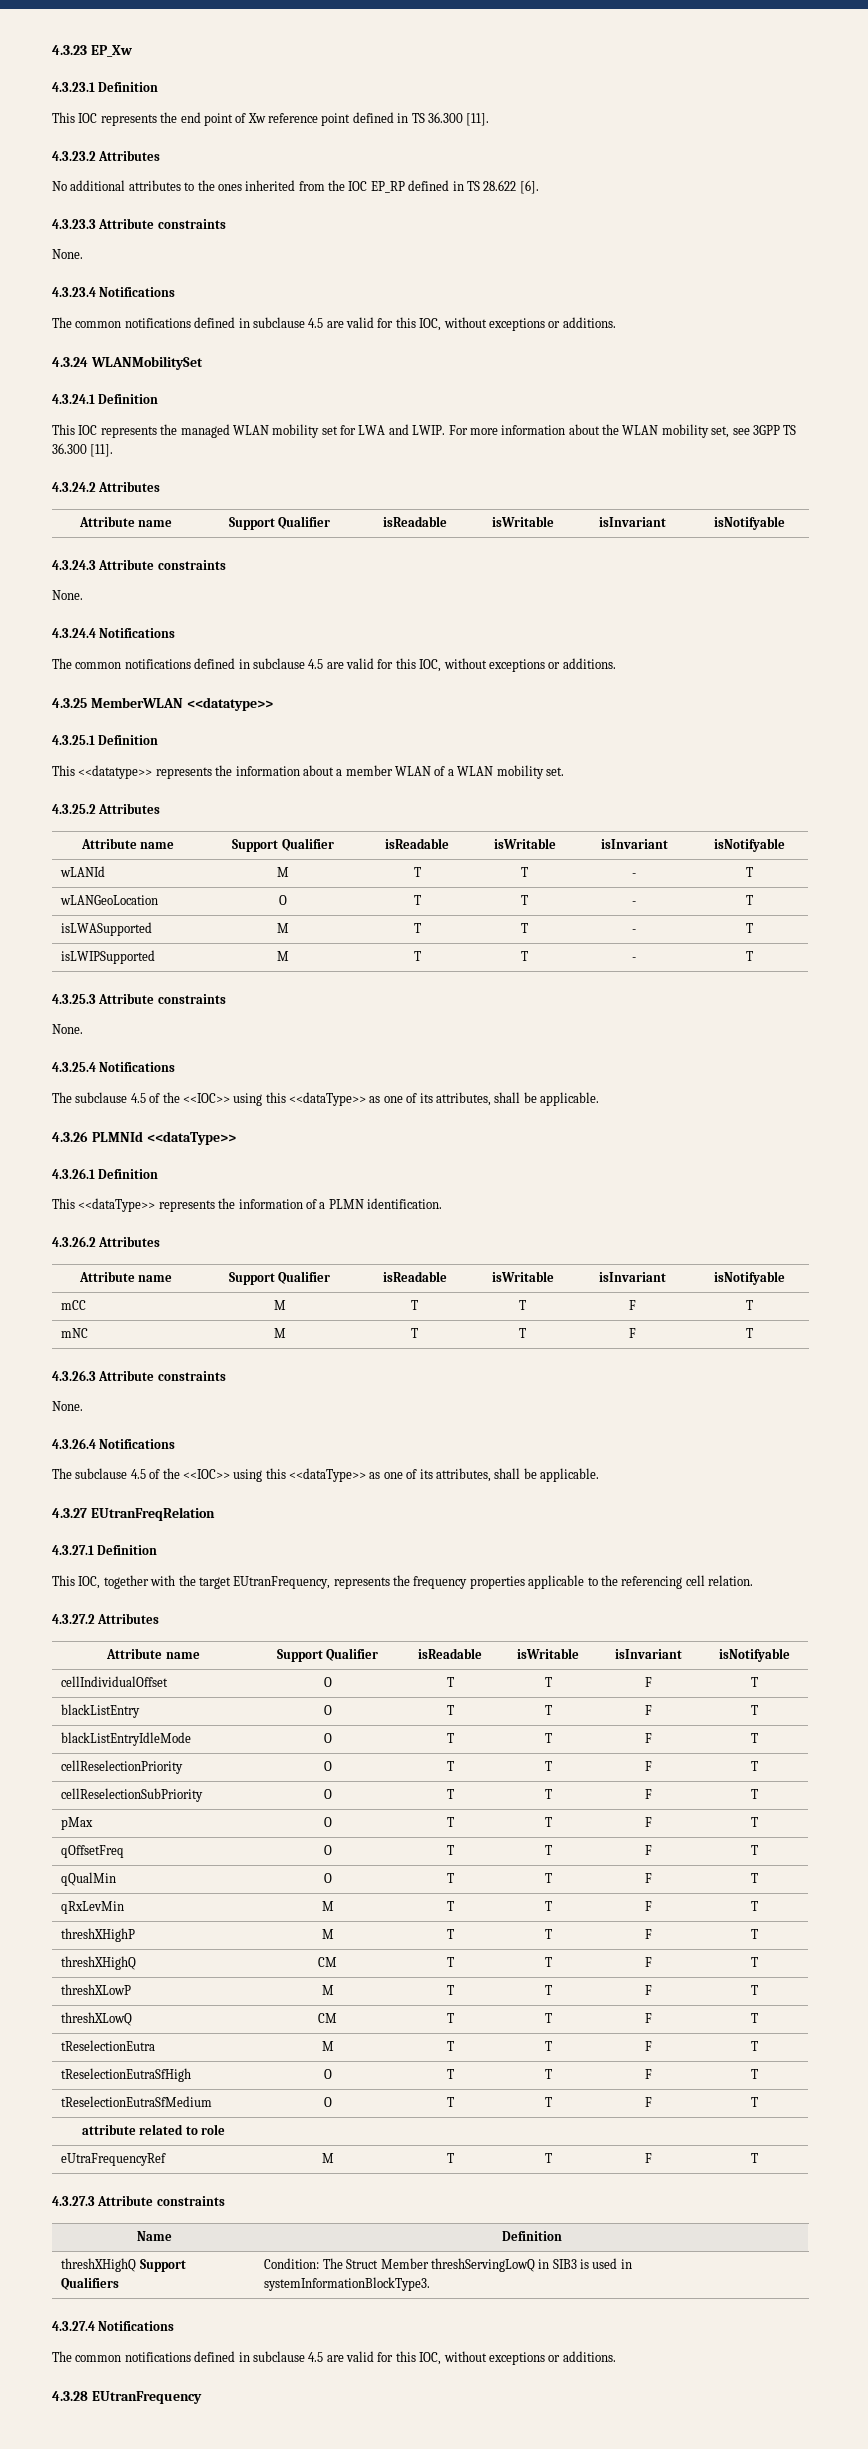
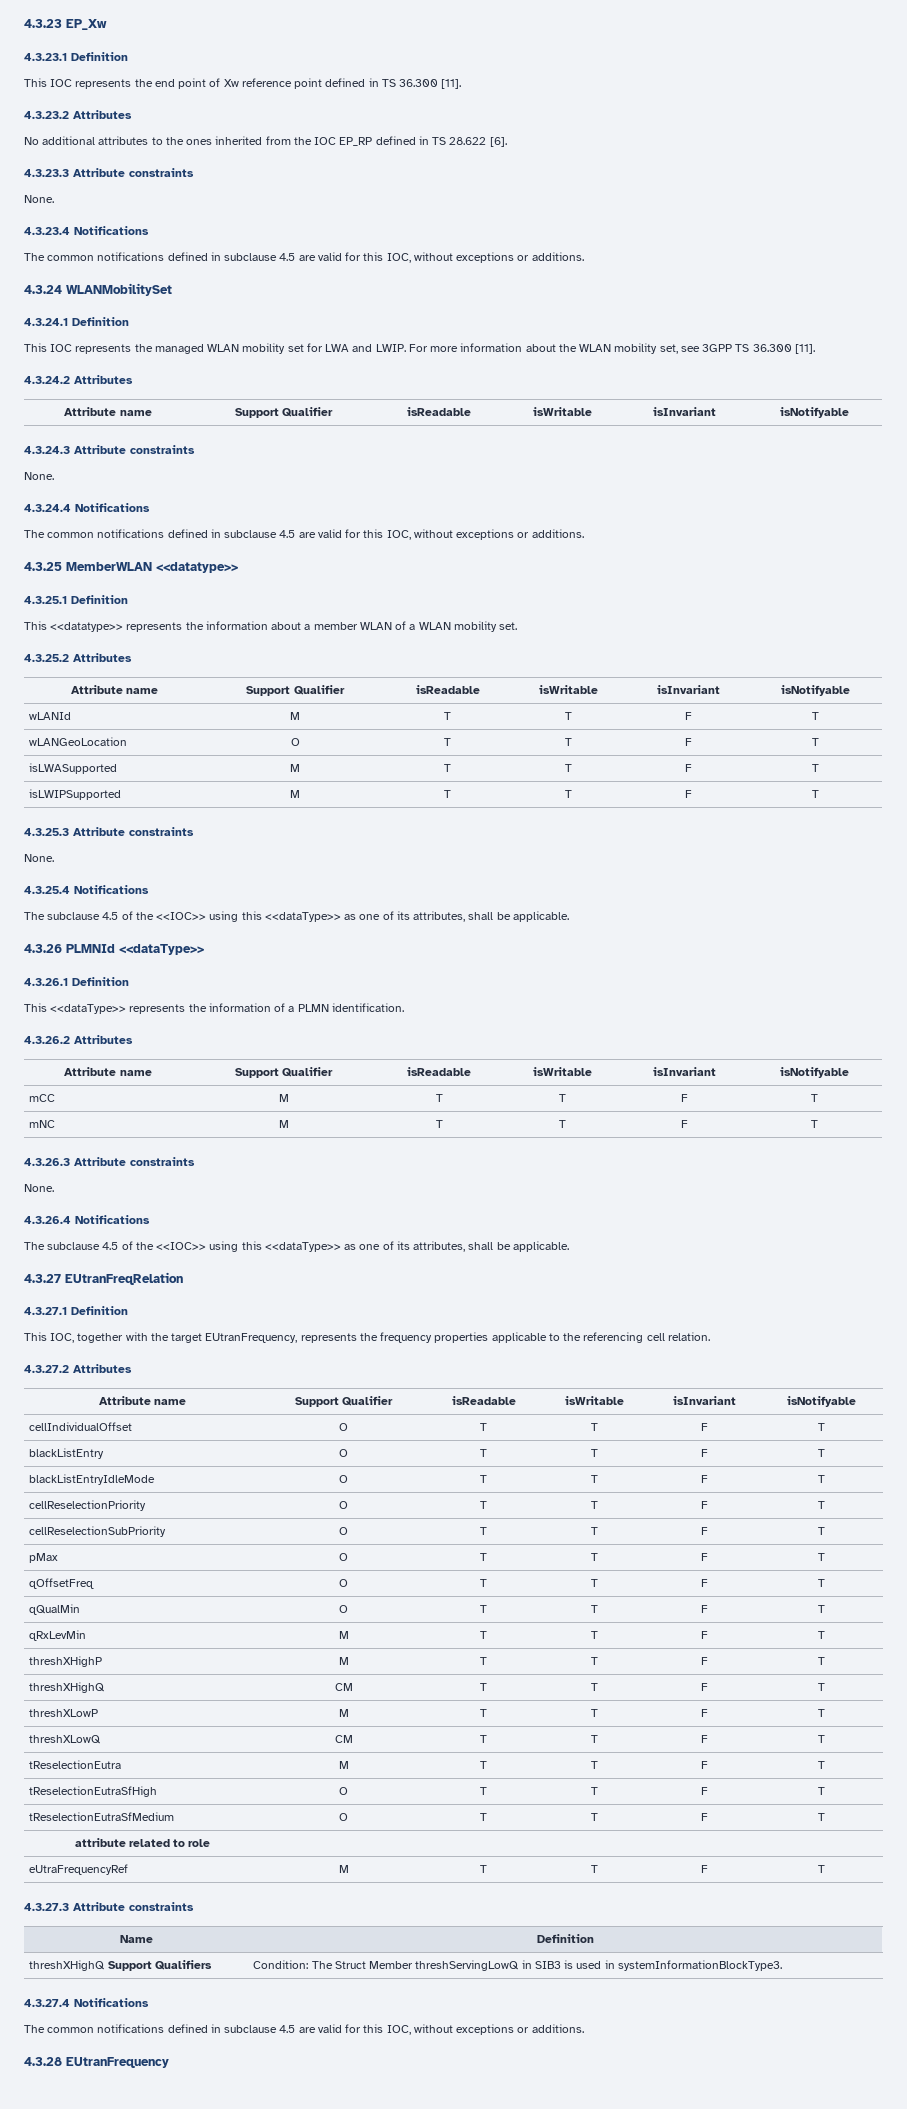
[632,873,636,877] - -> [684,712,692,720] F
[632,901,636,905] - -> [684,738,692,746] F
[632,929,636,933] - -> [684,764,692,772] F
[632,957,636,961] - -> [684,790,692,798] F

